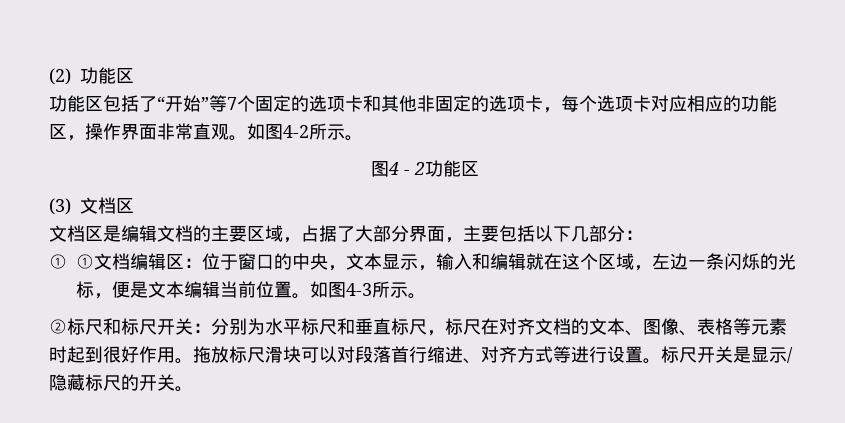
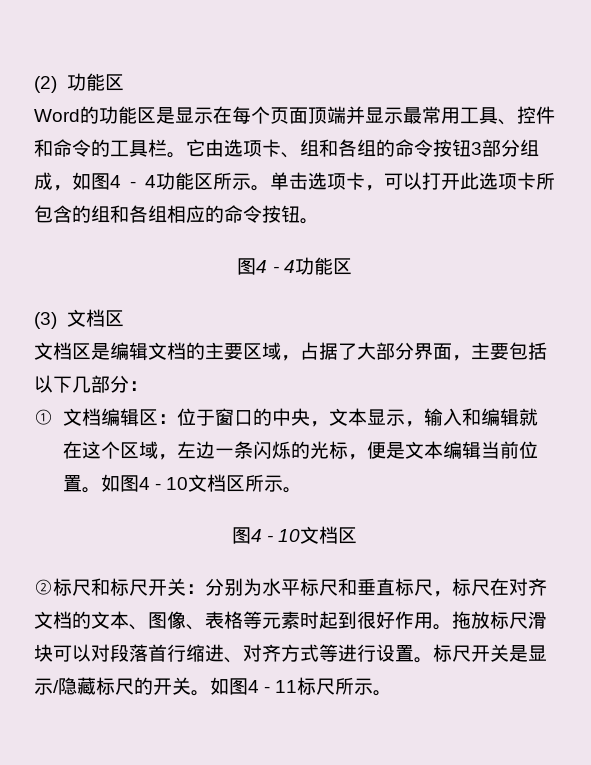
[49,95,777,113] [49,123,363,141] [370,161,425,177] 功能区包括了“开始”等7个固定的选项卡和其他非固定的选项卡，每个选项卡对应相应的功能区，操作界面非常直观。如图4-2所示。 // 图4 - 2 -> [34,106,555,125] [34,139,539,158] [34,172,555,191] [34,205,319,224] [237,258,295,275] Word的功能区是显示在每个页面顶端并显示最常用工具、控件和命令的工具栏。它由选项卡、组和各组的命令按钮3部分组成，如图4 - 4功能区所示。单击选项卡，可以打开此选项卡所包含的组和各组相应的命令按钮。 // 图4 - 4
[76,254,94,269] ① -> (53, 417) none
[346,281,426,299] 4-3所示。 -> [138,474,302,493] [231,526,358,544] 4 - 10文档区所示。 // 图4 - 10文档区
(193, 389) none -> [210,677,393,696] 如图4 - 11标尺所示。

